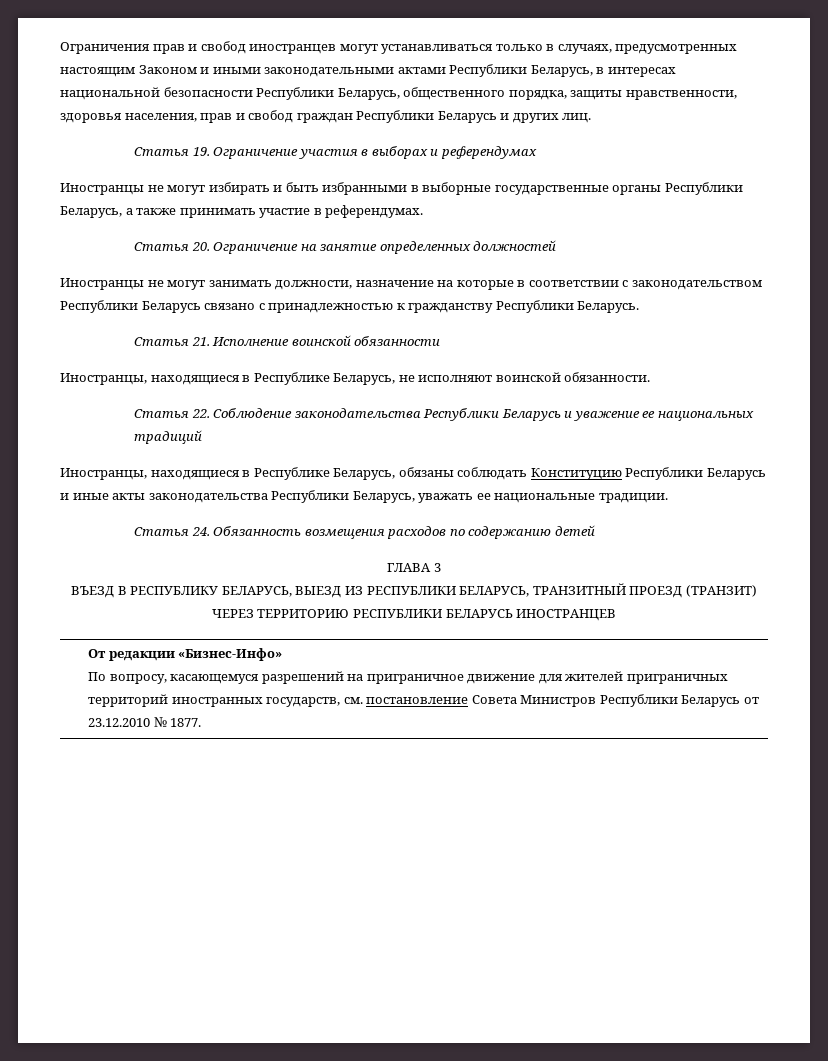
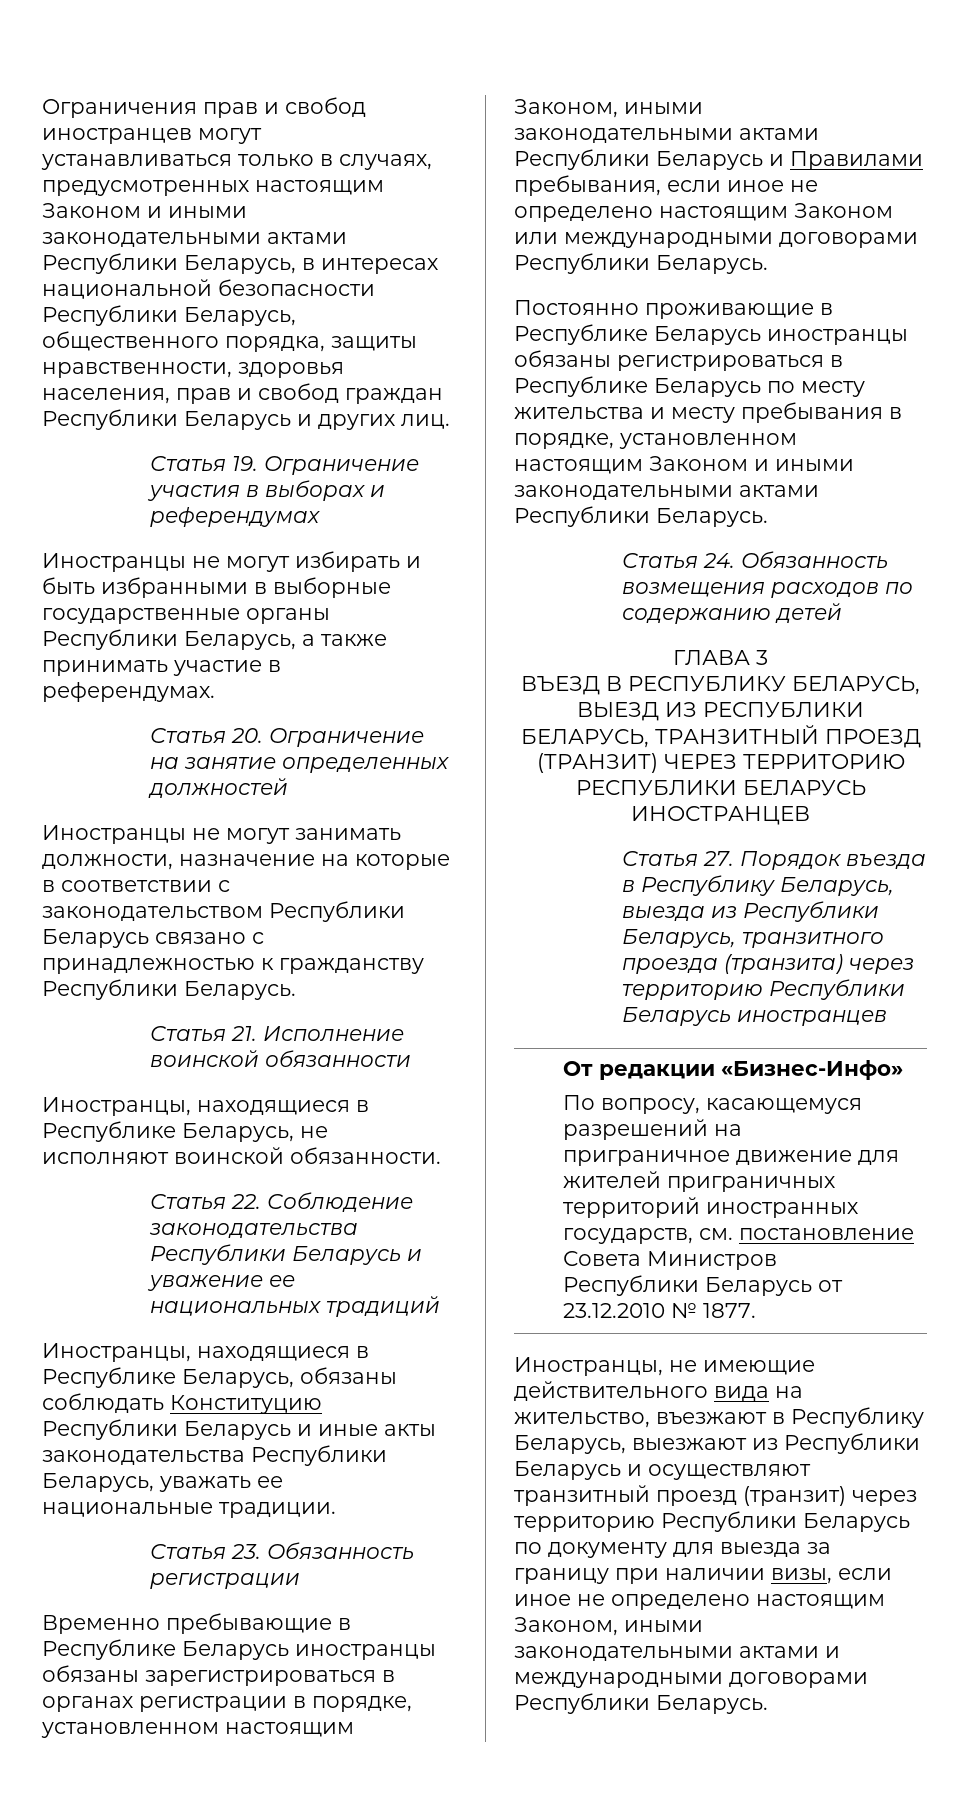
(668, 498) none -> [149,1542,414,1559] [149,1573,300,1589] [42,1613,351,1634] [42,1639,436,1660] [42,1665,395,1686] [42,1696,412,1712] [41,1722,354,1738] [514,99,703,118] [514,128,819,143] [514,149,923,170] [514,175,818,196] [514,203,893,222] [514,232,918,248] [514,253,768,274] [514,300,833,319] [514,324,908,345] [514,350,843,371] [514,376,865,397] [514,402,902,423] [514,433,797,449] [514,456,854,474] [514,485,819,500] [514,506,768,527] // Статья 23. Обязанность регистрации // Временно пребывающие в Республике Беларусь иностранцы обязаны зарегистрироваться в органах регистрации в порядке, установленном настоящим Законом, иными законодательными актами Республики Беларусь и Правилами пребывания, если иное не определено настоящим Законом или международными договорами Республики Беларусь. // Постоянно проживающие в Республике Беларусь иностранцы обязаны регистрироваться в Республике Беларусь по месту жительства и месту пребывания в порядке, установленном настоящим Законом и иными законодательными актами Республики Беларусь.
(617, 615) none -> [621,851,926,870] [621,875,894,896] [621,901,879,922] [621,929,884,948] [621,954,914,974] [621,979,905,1000] [621,1007,887,1026] // Статья 27. Порядок въезда в Республику Беларусь, выезда из Республики Беларусь, транзитного проезда (транзита) через территорию Республики Беларусь иностранцев
(202, 722) none -> [514,1357,815,1376] [514,1381,803,1401] [514,1407,924,1428] [514,1433,920,1454] [514,1461,811,1480] [514,1485,917,1506] [514,1511,910,1532] [514,1542,831,1558] [514,1568,892,1584] [514,1594,885,1610] [514,1617,703,1636] [514,1646,840,1661] [514,1672,868,1688] [514,1693,768,1714] // Иностранцы, не имеющие действительного вида на жительство, въезжают в Республику Беларусь, выезжают из Республики Беларусь и осуществляют транзитный проезд (транзит) через территорию Республики Беларусь по документу для выезда за границу при наличии визы, если иное не определено настоящим Законом, иными законодательными актами и международными договорами Республики Беларусь.

